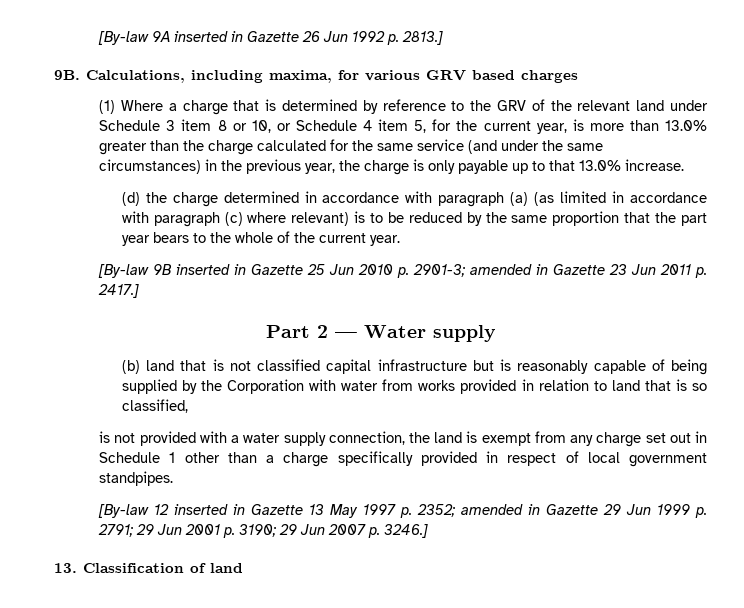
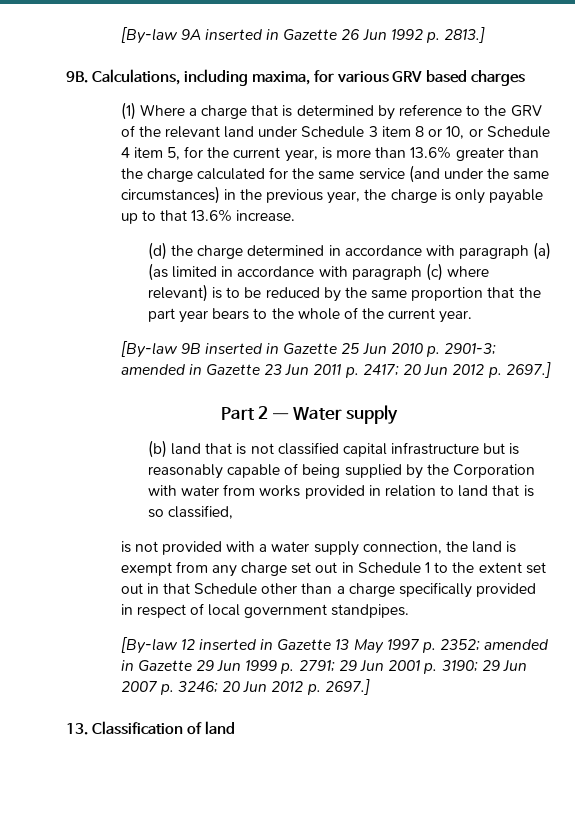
[664,120,707,131] 13.0% -> [410,146,452,159] 13.6%
[579,160,622,171] 13.0% -> [191,209,233,222] 13.6%
[98,284,140,298] 2417.] -> [362,362,551,378] 2417; 20 Jun 2012 p. 2697.]
(176, 457) none -> [434,562,546,574] [120,583,258,595] to the extent set out in that Schedule
[384,524,429,538] 3246.] -> [177,679,370,695] 3246; 20 Jun 2012 p. 2697.]

